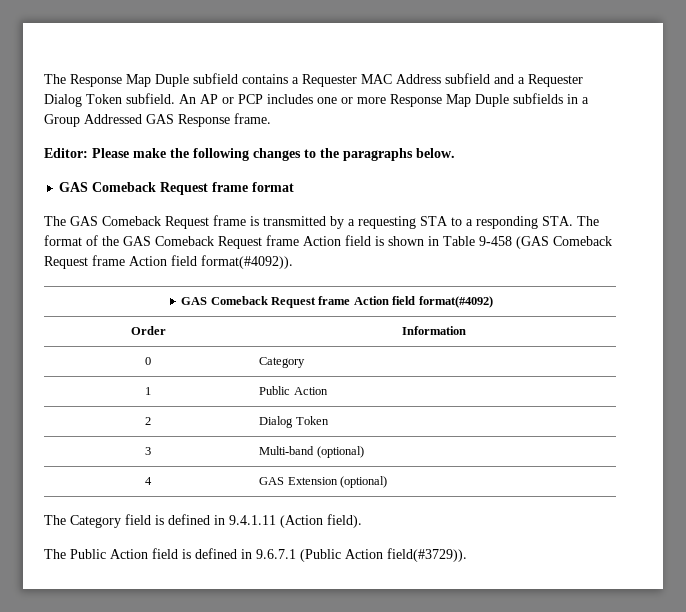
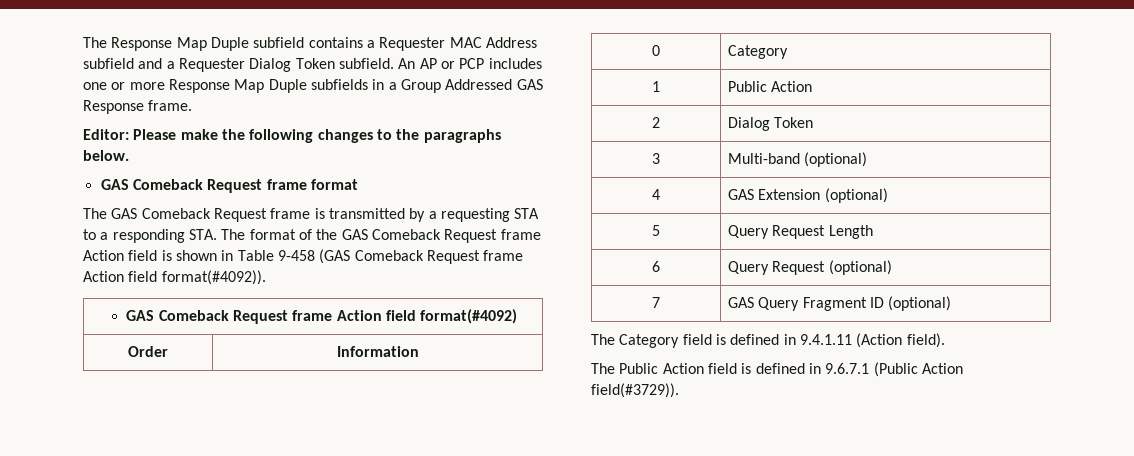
(388, 482) none -> [652,225,660,236] [728,225,873,239] [652,261,660,272] [728,260,892,275] [652,297,660,308] [728,296,952,311] // 5 | Query Request Length // 6 | Query Request (optional) // 7 | GAS Query Fragment ID (optional)

